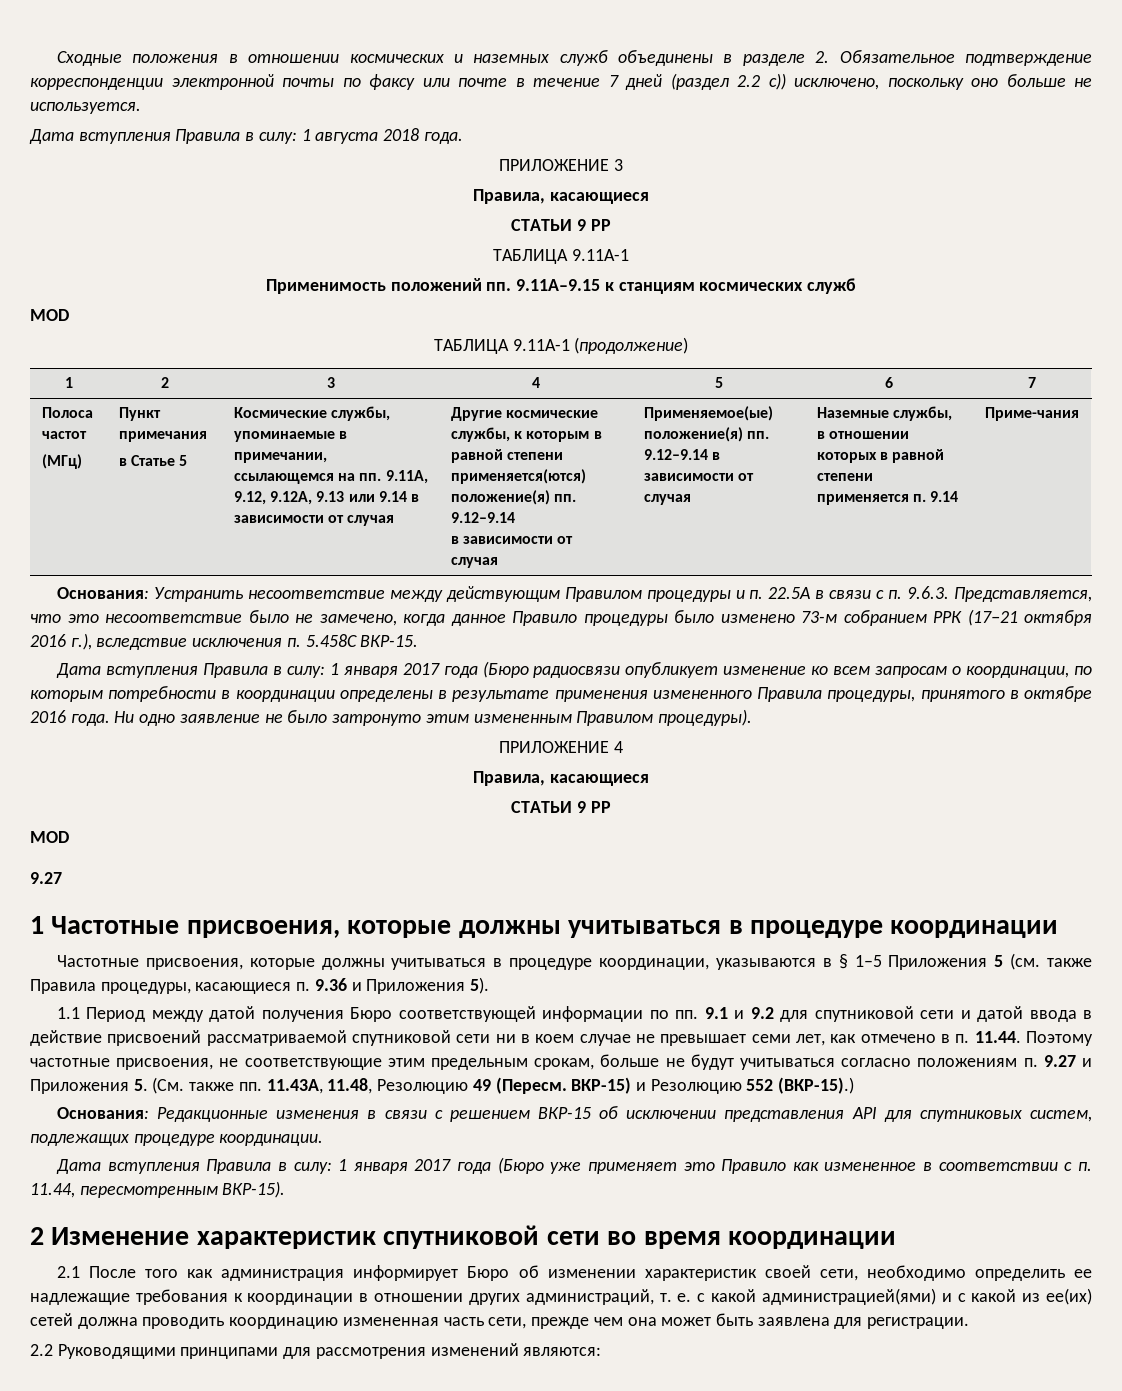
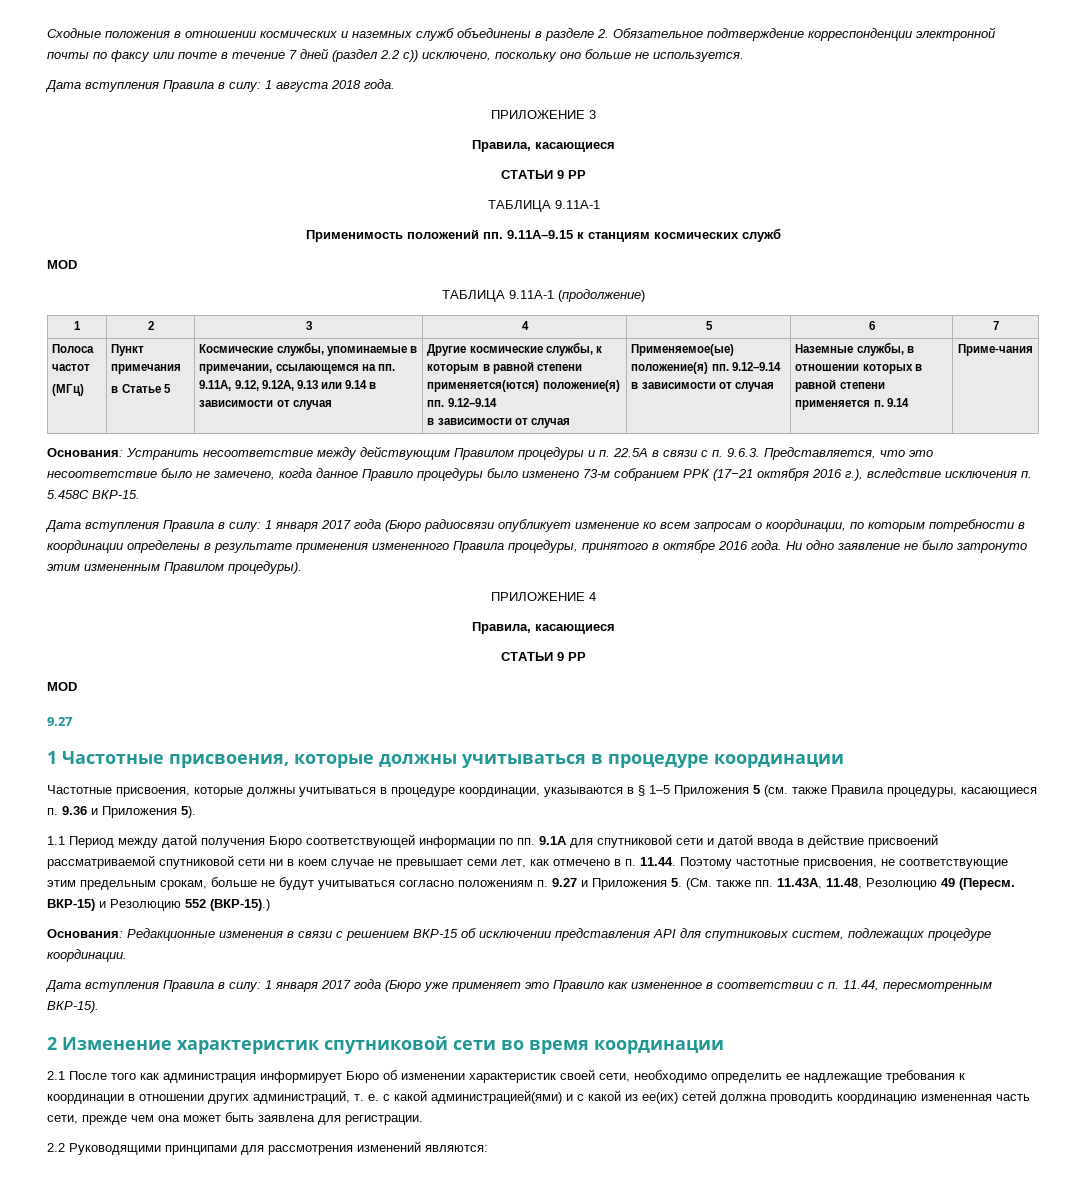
[704,1007,774,1019] 9.1 и 9.2 -> [539,836,567,845] 9.1А

